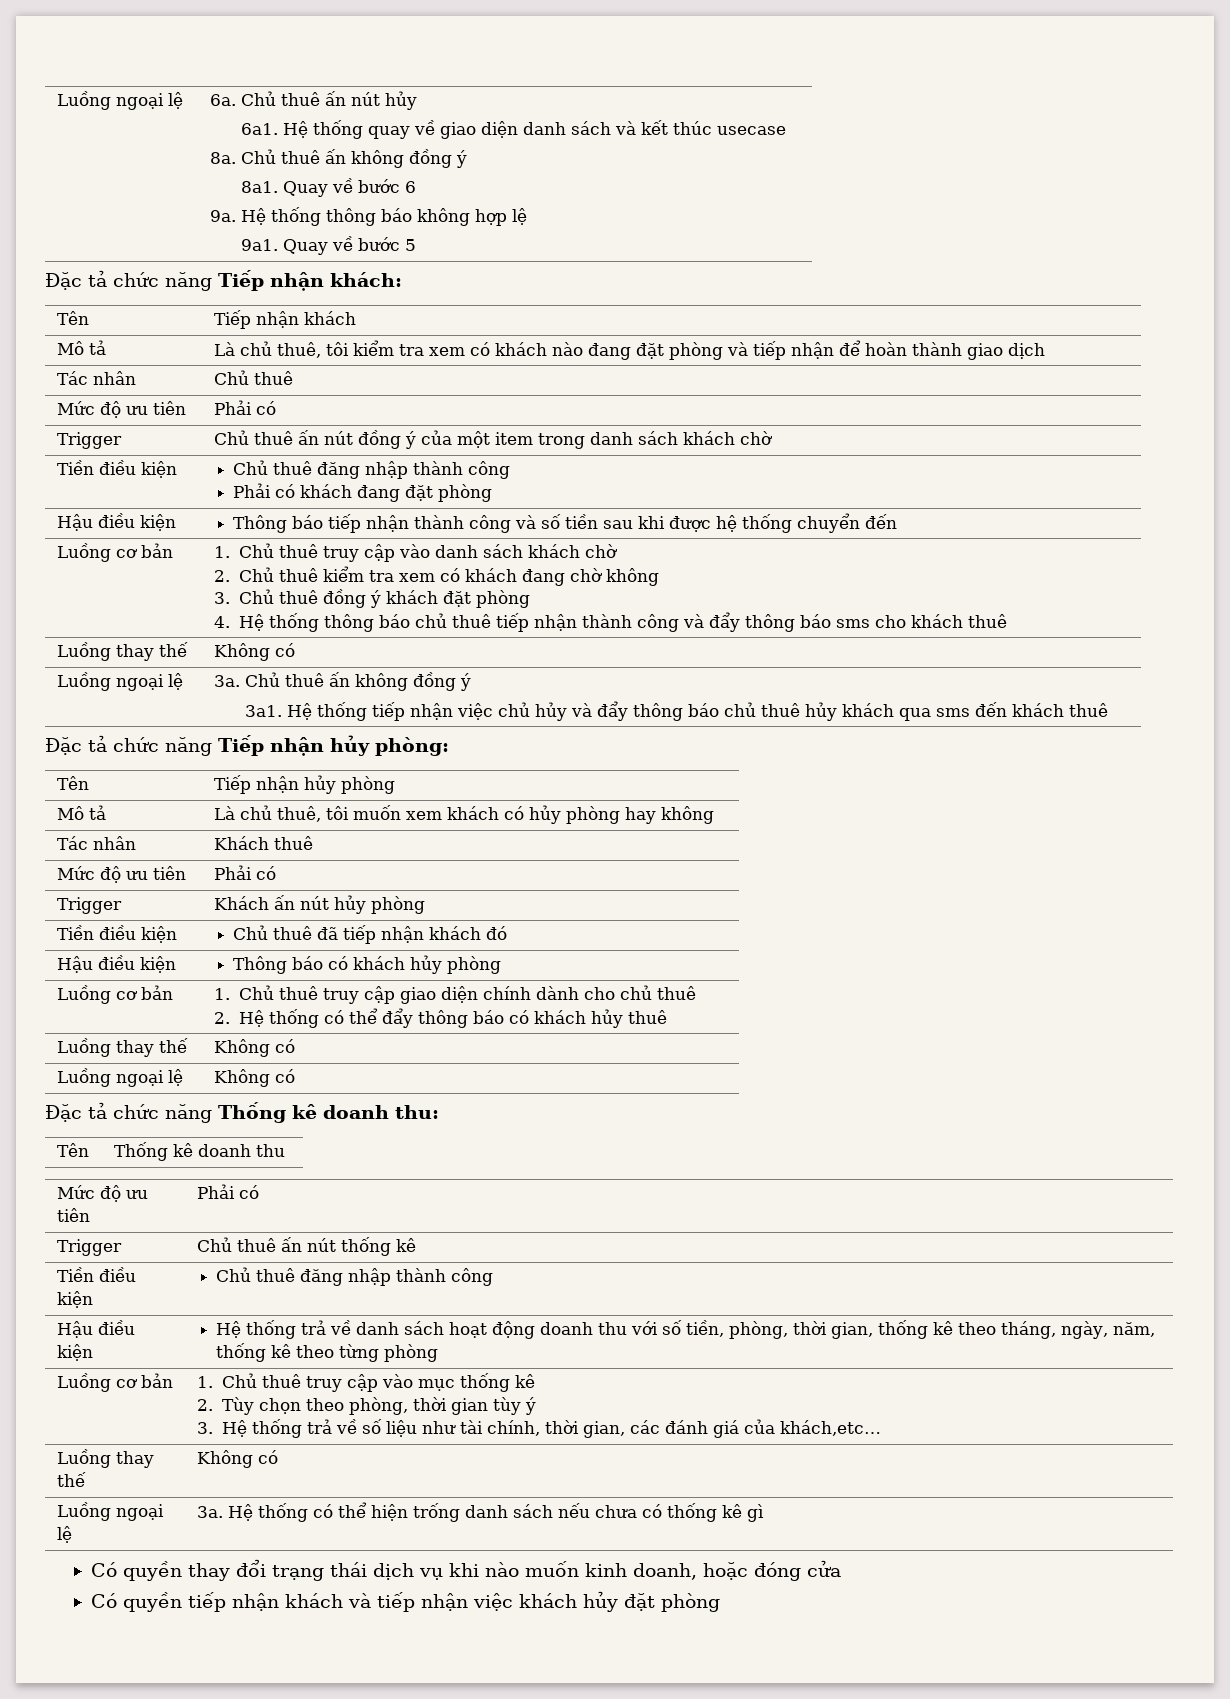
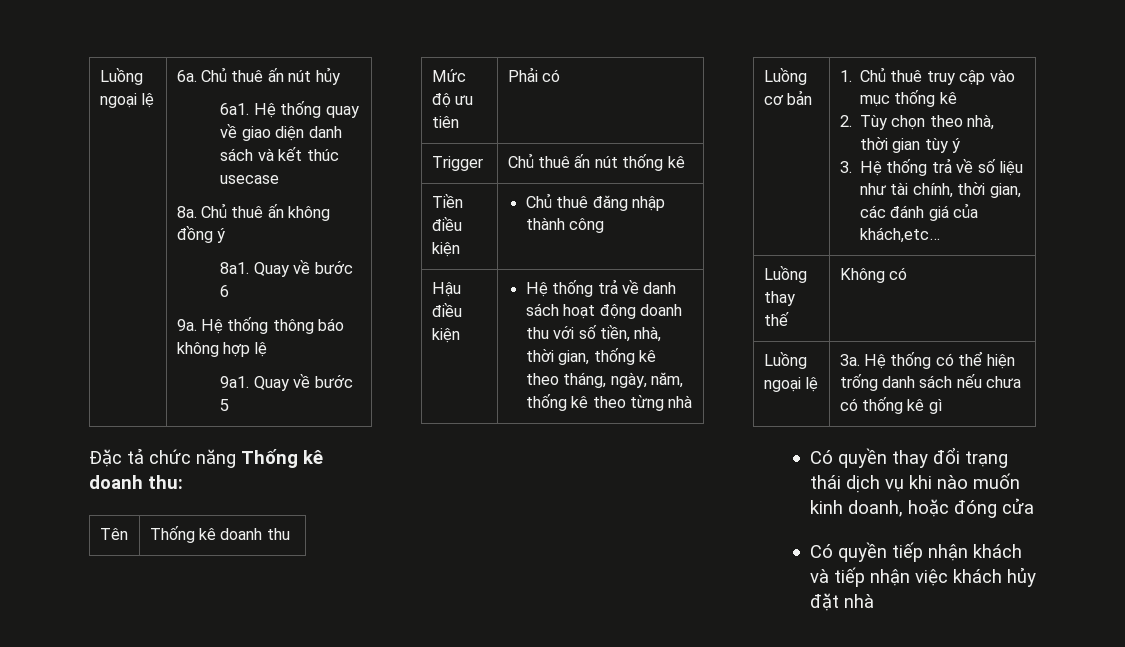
[45,270,402,291] [57,311,90,325] [214,310,357,329] [57,340,107,355] [214,340,1046,360] [57,371,137,385] [214,370,294,385] [57,401,187,418] [214,400,277,415] [57,432,123,449] [214,430,773,449] [57,460,178,478] [233,460,511,479] [233,483,493,502] [57,513,177,531] [233,513,898,533] [57,543,174,562] [214,543,617,562] [214,566,659,586] [214,589,530,608] [214,612,1007,632] [57,642,189,661] [214,643,296,661] [57,672,184,691] [214,672,472,691] [245,701,1109,721] [45,735,449,756] [57,776,90,790] [214,775,396,794] [57,805,107,820] [214,805,715,824] [57,836,137,850] [214,836,314,850] [57,866,187,883] [214,865,277,880] [57,897,123,914] [214,895,426,914] [57,925,178,943] [233,925,508,944] [57,955,177,973] [233,955,502,974] [57,985,174,1004] [214,985,696,1004] [214,1008,667,1028] [57,1038,189,1057] [214,1039,296,1057] [57,1068,184,1087] [214,1069,296,1087] // Đặc tả chức năng Tiếp nhận khách: // Tên | Tiếp nhận khách // Mô tả | Là chủ thuê, tôi kiểm tra xem có khách nào đang đặt phòng và tiếp nhận để hoàn thành giao dịch // Tác nhân | Chủ thuê // Mức độ ưu tiên | Phải có // Trigger | Chủ thuê ấn nút đồng ý của một item trong danh sách khách chờ // Tiền điều kiện | Chủ thuê đăng nhập thành công // Phải có khách đang đặt phòng // Hậu điều kiện | Thông báo tiếp nhận thành công và số tiền sau khi được hệ thống chuyển đến // Luồng cơ bản | 1. Chủ thuê truy cập vào danh sách khách chờ // 2. Chủ thuê kiểm tra xem có khách đang chờ không // 3. Chủ thuê đồng ý khách đặt phòng // 4. Hệ thống thông báo chủ thuê tiếp nhận thành công và đẩy thông báo sms cho khách thuê // Luồng thay thế | Không có // Luồng ngoại lệ | 3a. Chủ thuê ấn không đồng ý // 3a1. Hệ thống tiếp nhận việc chủ hủy và đẩy thông báo chủ thuê hủy khách qua sms đến khách thuê // Đặc tả chức năng Tiếp nhận hủy phòng: // Tên | Tiếp nhận hủy phòng // Mô tả | Là chủ thuê, tôi muốn xem khách có hủy phòng hay không // Tác nhân | Khách thuê // Mức độ ưu tiên | Phải có // Trigger | Khách ấn nút hủy phòng // Tiền điều kiện | Chủ thuê đã tiếp nhận khách đó // Hậu điều kiện | Thông báo có khách hủy phòng // Luồng cơ bản | 1. Chủ thuê truy cập giao diện chính dành cho chủ thuê // 2. Hệ thống có thể đẩy thông báo có khách hủy thuê // Luồng thay thế | Không có // Luồng ngoại lệ | Không có -> (230, 405) none
[729,1321,789,1339] phòng, -> [634,326,662,342] nhà,
[384,1344,439,1362] phòng -> [668,395,693,408] nhà
[348,1397,408,1415] phòng, -> [967,114,995,130] nhà,
[661,1593,721,1612] phòng -> [843,594,874,608] nhà

